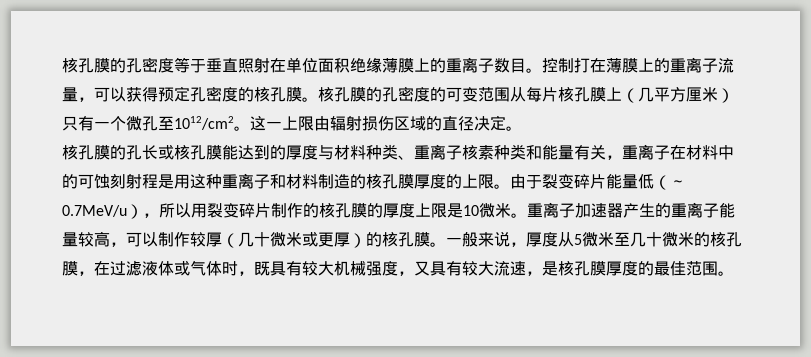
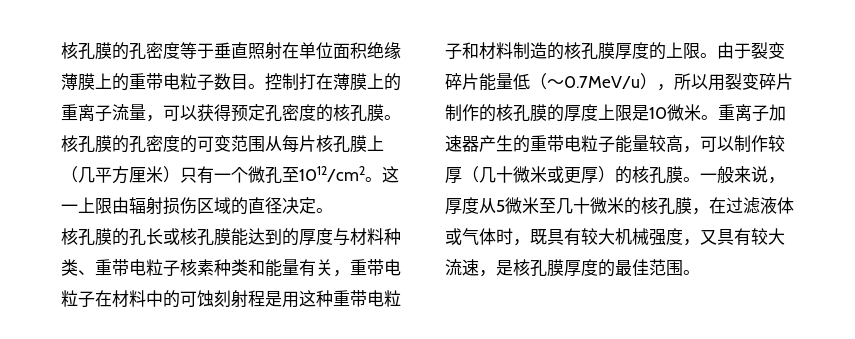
[462,57,478,73] 离 -> [146,73,197,90] 带电粒
[430,144,446,160] 离 -> [112,259,163,276] 带电粒
[638,144,654,160] 离 -> [367,259,401,276] [61,290,78,307] 带电粒
[238,173,254,189] 离 -> [350,290,401,307] 带电粒
[687,202,703,218] 离 -> [547,135,598,152] 带电粒

